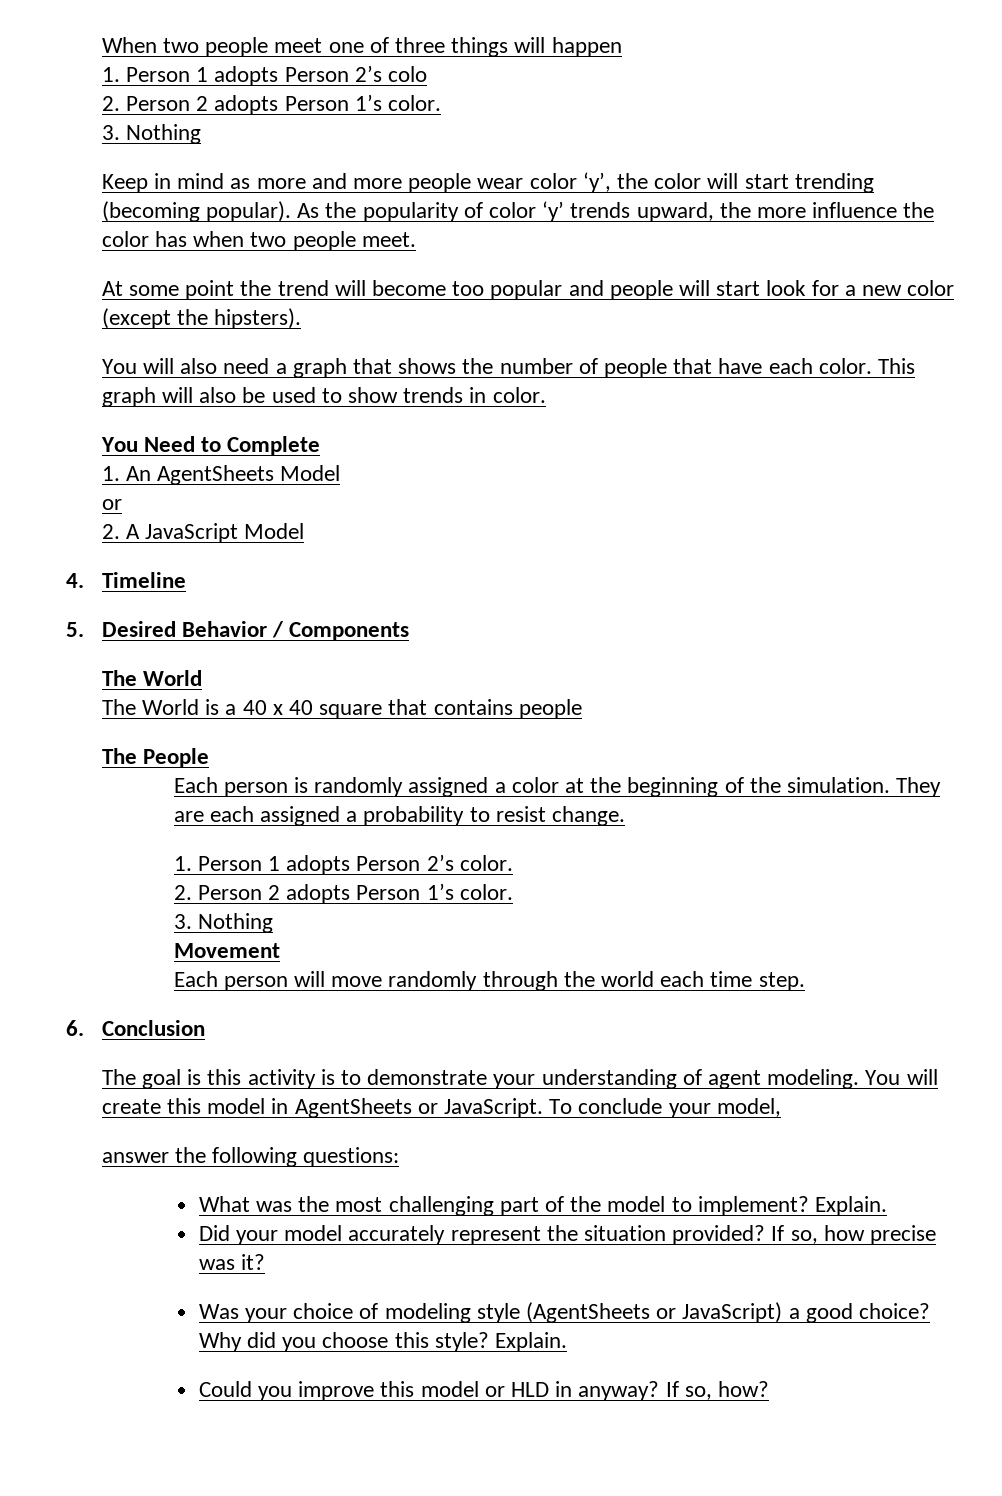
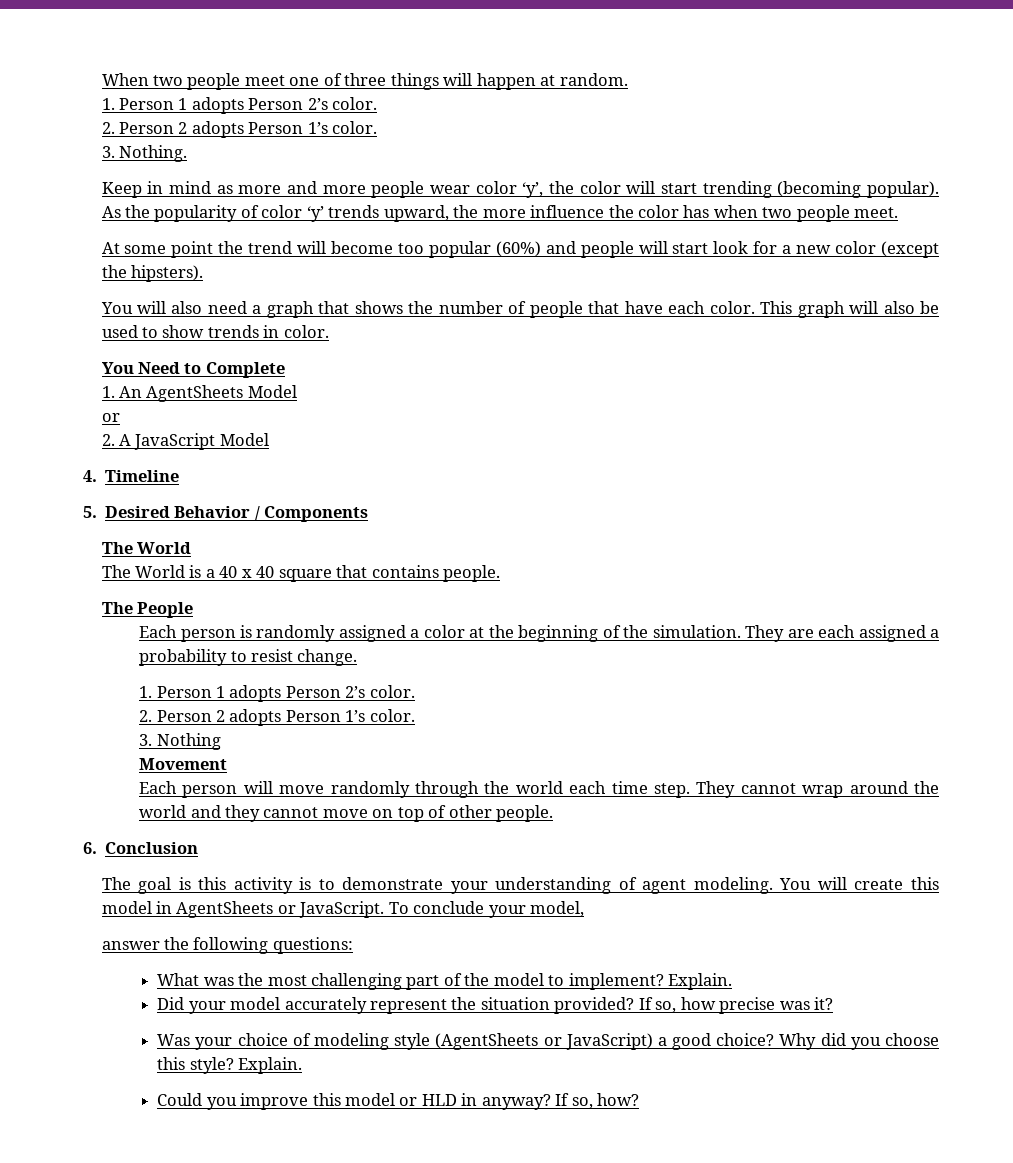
[101,65,428,86] [101,94,442,115] [101,124,201,144] // 1. Person 1 adopts Person 2’s colo // 2. Person 2 adopts Person 1’s color. // 3. Nothing -> [540,73,628,86] [101,97,378,114] [101,121,378,138] [101,145,187,162] at random. // 1. Person 1 adopts Person 2’s color. // 2. Person 2 adopts Person 1’s color. // 3. Nothing.
(563, 290) none -> [495,241,541,257] (60%)
[518,699,582,719] people -> [443,565,501,582] people.
(805, 981) none -> [696,781,940,798] [139,805,554,822] They cannot wrap around the world and they cannot move on top of other people.

